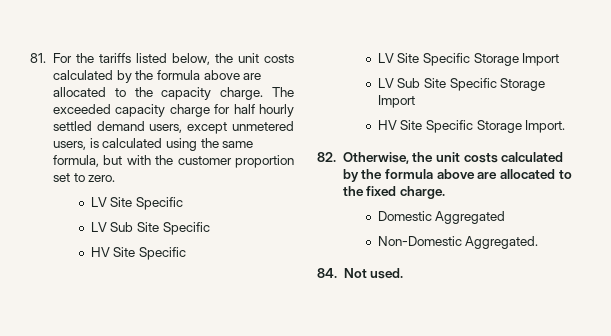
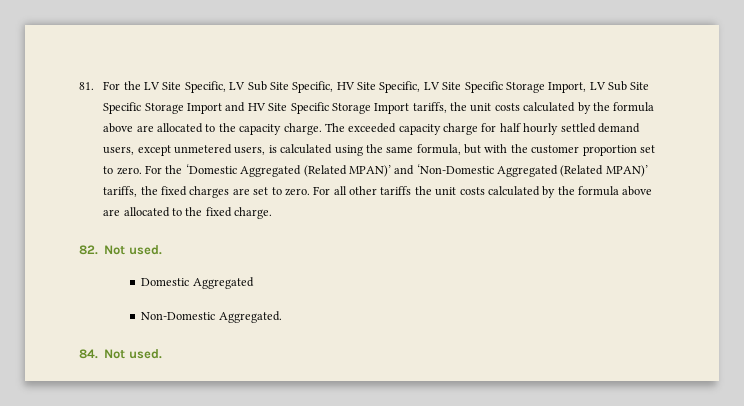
[98,53,210,65] tariffs listed below, -> [143,81,650,93] [103,102,447,114] LV Site Specific, LV Sub Site Specific, HV Site Specific, LV Site Specific Storage Import, LV Sub Site Specific Storage Import and HV Site Specific Storage Import tariffs,
[90,197,184,210] [90,222,210,235] [90,247,187,260] [377,53,560,66] [377,78,546,91] [377,95,415,108] [377,120,566,133] [317,152,409,164] // LV Site Specific // LV Sub Site Specific // HV Site Specific // LV Site Specific Storage Import // LV Sub Site Specific Storage Import // HV Site Specific Storage Import. // 82. Otherwise, -> [144,164,648,177] [103,186,412,198] For the ‘Domestic Aggregated (Related MPAN)’ and ‘Non-Domestic Aggregated (Related MPAN)’ tariffs, the fixed charges are set to zero. For all other tariffs
(446, 192) none -> [79,245,162,255] // 82. Not used.

